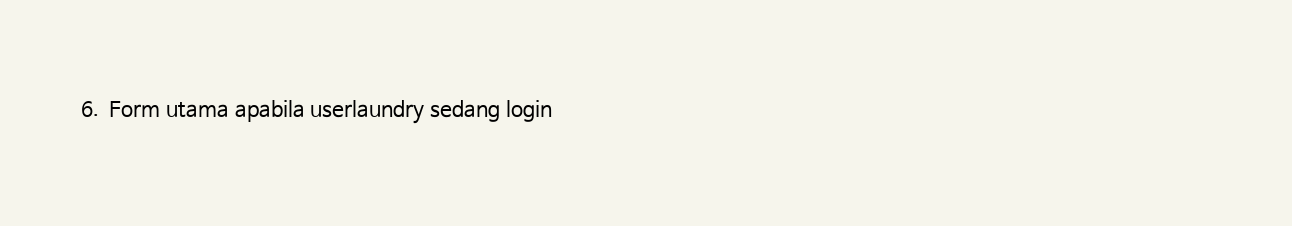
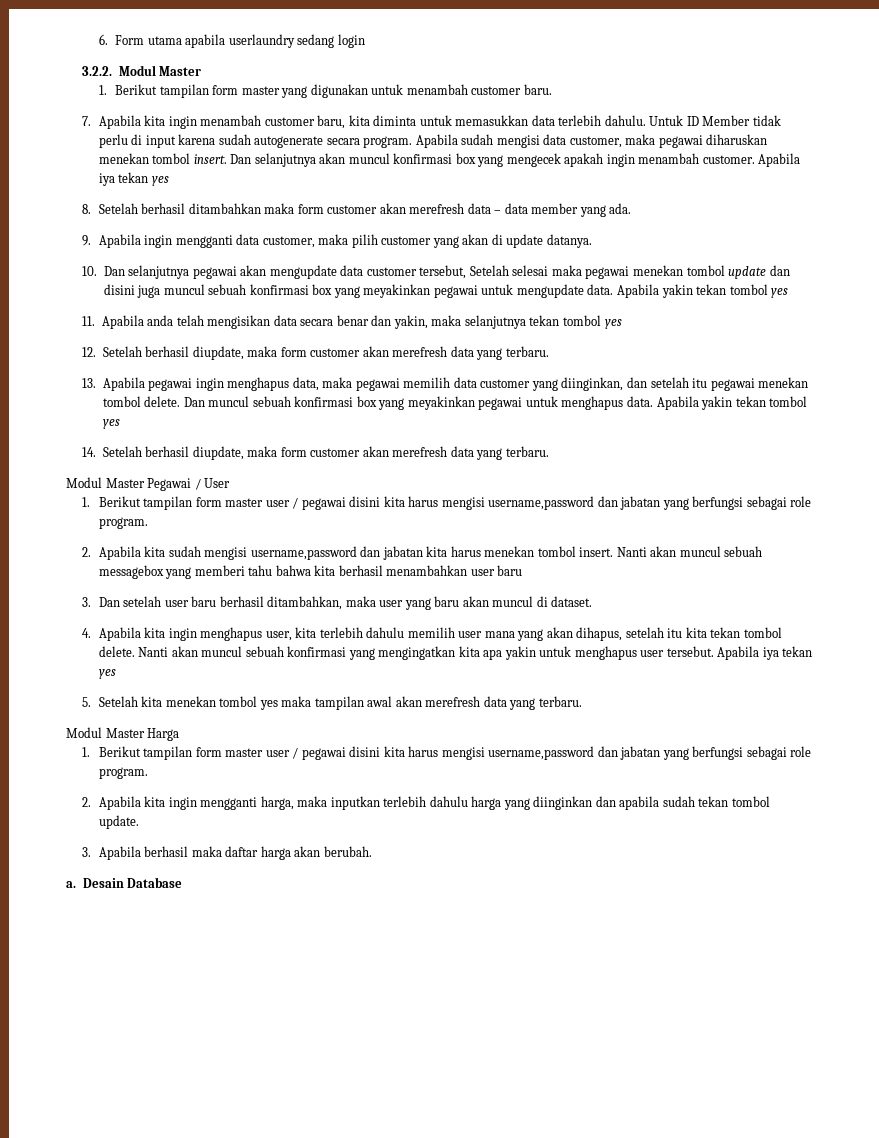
(552, 111) none -> [82,65,202,76] [98,84,552,98] [82,115,781,129] [98,134,768,148] [98,153,801,167] [98,172,169,186] [82,203,632,217] [82,234,592,248] [82,265,790,279] [103,284,789,298] [82,315,622,329] [82,346,549,360] [82,377,809,391] [102,396,808,410] [102,419,120,429] [82,446,549,460] [66,477,231,491] [82,496,812,510] [98,517,148,529] [82,546,763,560] [98,565,523,579] [82,596,593,610] [82,627,782,641] [98,646,813,660] [98,669,116,679] [82,696,582,710] [66,727,180,741] [82,746,812,760] [98,767,148,779] [82,796,770,810] [98,815,139,829] [82,846,372,860] [66,877,183,888] // 3.2.2. Modul Master // 1. Berikut tampilan form master yang digunakan untuk menambah customer baru. // 7. Apabila kita ingin menambah customer baru, kita diminta untuk memasukkan data terlebih dahulu. Untuk ID Member tidak perlu di input karena sudah autogenerate secara program. Apabila sudah mengisi data customer, maka pegawai diharuskan menekan tombol insert. Dan selanjutnya akan muncul konfirmasi box yang mengecek apakah ingin menambah customer. Apabila iya tekan yes // 8. Setelah berhasil ditambahkan maka form customer akan merefresh data – data member yang ada. // 9. Apabila ingin mengganti data customer, maka pilih customer yang akan di update datanya. // 10. Dan selanjutnya pegawai akan mengupdate data customer tersebut, Setelah selesai maka pegawai menekan tombol update dan disini juga muncul sebuah konfirmasi box yang meyakinkan pegawai untuk mengupdate data. Apabila yakin tekan tombol yes // 11. Apabila anda telah mengisikan data secara benar dan yakin, maka selanjutnya tekan tombol yes // 12. Setelah berhasil diupdate, maka form customer akan merefresh data yang terbaru. // 13. Apabila pegawai ingin menghapus data, maka pegawai memilih data customer yang diinginkan, dan setelah itu pegawai menekan tombol delete. Dan muncul sebuah konfirmasi box yang meyakinkan pegawai untuk menghapus data. Apabila yakin tekan tombol yes // 14. Setelah berhasil diupdate, maka form customer akan merefresh data yang terbaru. // Modul Master Pegawai / User // 1. Berikut tampilan form master user / pegawai disini kita harus mengisi username,password dan jabatan yang berfungsi sebagai role program. // 2. Apabila kita sudah mengisi username,password dan jabatan kita harus menekan tombol insert. Nanti akan muncul sebuah messagebox yang memberi tahu bahwa kita berhasil menambahkan user baru // 3. Dan setelah user baru berhasil ditambahkan, maka user yang baru akan muncul di dataset. // 4. Apabila kita ingin menghapus user, kita terlebih dahulu memilih user mana yang akan dihapus, setelah itu kita tekan tombol delete. Nanti akan muncul sebuah konfirmasi yang mengingatkan kita apa yakin untuk menghapus user tersebut. Apabila iya tekan yes // 5. Setelah kita menekan tombol yes maka tampilan awal akan merefresh data yang terbaru. // Modul Master Harga // 1. Berikut tampilan form master user / pegawai disini kita harus mengisi username,password dan jabatan yang berfungsi sebagai role program. // 2. Apabila kita ingin mengganti harga, maka inputkan terlebih dahulu harga yang diinginkan dan apabila sudah tekan tombol update. // 3. Apabila berhasil maka daftar harga akan berubah. // a. Desain Database

